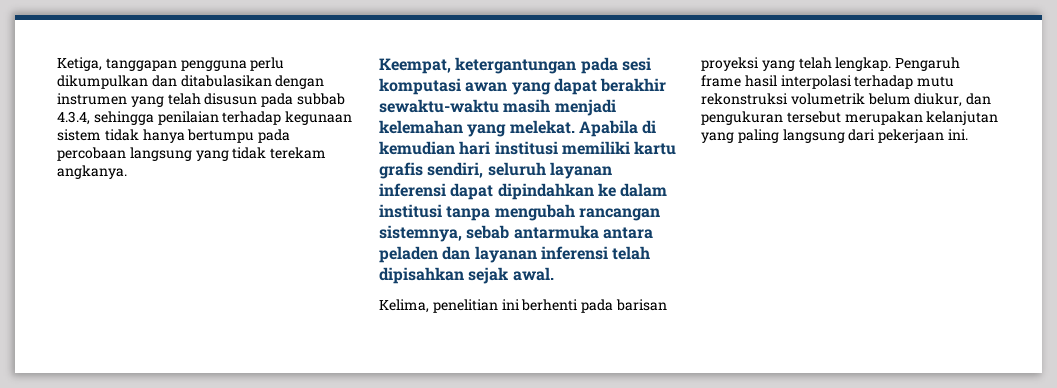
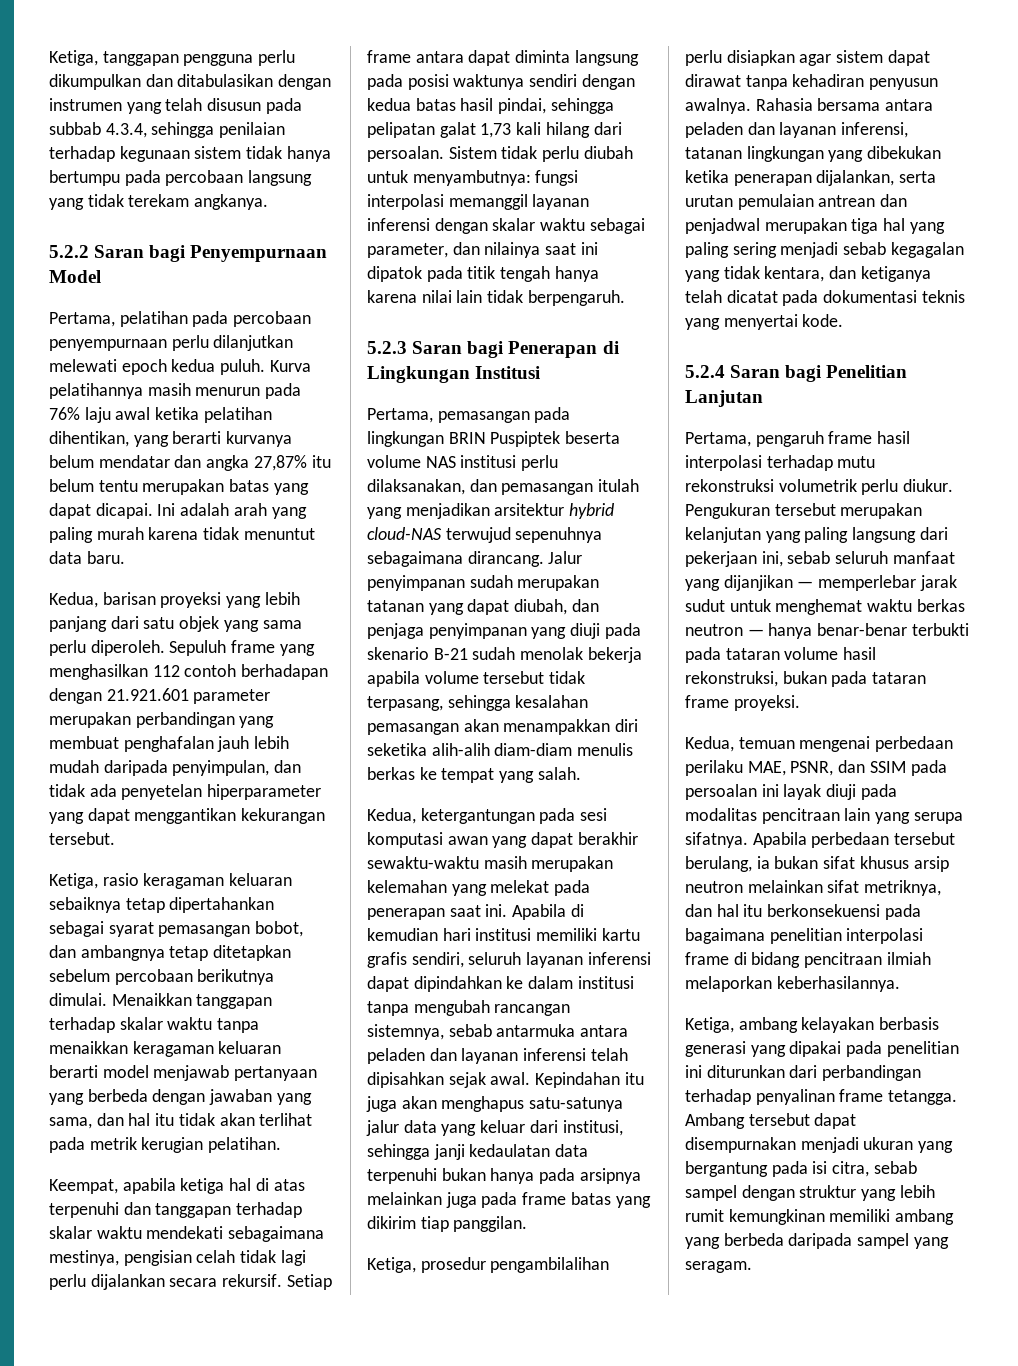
[379,58,451,74] Keempat, -> [49,245,328,262] [49,270,101,283] [49,311,312,327] [49,335,294,351] [49,359,311,375] [49,383,302,399] [49,407,272,423] [49,431,293,447] [49,455,331,471] [49,479,309,495] [49,503,307,519] [49,527,315,543] [49,551,125,564] [49,592,300,608] [49,616,302,632] [49,640,315,656] [49,664,329,680] [49,688,271,704] [49,712,275,728] [49,736,290,752] [49,760,302,776] [49,784,322,800] [49,808,326,824] [49,832,115,845] [49,873,293,889] [49,897,275,913] [49,921,304,937] [49,945,292,961] [49,969,275,985] [49,993,273,1009] [49,1017,260,1033] [49,1041,282,1057] [49,1065,318,1081] [49,1089,312,1105] [49,1113,313,1129] [49,1137,282,1153] [49,1178,305,1194] [49,1202,303,1218] [49,1226,325,1242] [49,1250,306,1266] [49,1274,332,1290] [367,50,639,66] [367,74,635,90] [367,98,614,114] [367,122,622,138] [367,146,633,162] [367,170,579,186] [367,194,590,210] [367,218,645,234] [367,242,598,258] [367,266,599,282] [367,290,625,306] [367,341,619,358] [367,366,541,383] [367,407,571,423] [367,431,621,447] [367,455,559,471] [367,479,640,495] [367,503,615,519] [367,527,603,543] [367,551,583,567] [367,575,600,591] [367,599,599,615] [367,623,641,639] [367,647,642,663] [367,671,586,687] [367,695,589,711] [367,719,639,735] [367,743,634,756] [367,767,581,783] [367,808,416,824] 5.2.2 Saran bagi Penyempurnaan Model // Pertama, pelatihan pada percobaan penyempurnaan perlu dilanjutkan melewati epoch kedua puluh. Kurva pelatihannya masih menurun pada 76% laju awal ketika pelatihan dihentikan, yang berarti kurvanya belum mendatar dan angka 27,87% itu belum tentu merupakan batas yang dapat dicapai. Ini adalah arah yang paling murah karena tidak menuntut data baru. // Kedua, barisan proyeksi yang lebih panjang dari satu objek yang sama perlu diperoleh. Sepuluh frame yang menghasilkan 112 contoh berhadapan dengan 21.921.601 parameter merupakan perbandingan yang membuat penghafalan jauh lebih mudah daripada penyimpulan, dan tidak ada penyetelan hiperparameter yang dapat menggantikan kekurangan tersebut. // Ketiga, rasio keragaman keluaran sebaiknya tetap dipertahankan sebagai syarat pemasangan bobot, dan ambangnya tetap ditetapkan sebelum percobaan berikutnya dimulai. Menaikkan tanggapan terhadap skalar waktu tanpa menaikkan keragaman keluaran berarti model menjawab pertanyaan yang berbeda dengan jawaban yang sama, dan hal itu tidak akan terlihat pada metrik kerugian pelatihan. // Keempat, apabila ketiga hal di atas terpenuhi dan tanggapan terhadap skalar waktu mendekati sebagaimana mestinya, pengisian celah tidak lagi perlu dijalankan secara rekursif. Setiap frame antara dapat diminta langsung pada posisi waktunya sendiri dengan kedua batas hasil pindai, sehingga pelipatan galat 1,73 kali hilang dari persoalan. Sistem tidak perlu diubah untuk menyambutnya: fungsi interpolasi memanggil layanan inferensi dengan skalar waktu sebagai parameter, dan nilainya saat ini dipatok pada titik tengah hanya karena nilai lain tidak berpengaruh. // 5.2.3 Saran bagi Penerapan di Lingkungan Institusi // Pertama, pemasangan pada lingkungan BRIN Puspiptek beserta volume NAS institusi perlu dilaksanakan, dan pemasangan itulah yang menjadikan arsitektur hybrid cloud-NAS terwujud sepenuhnya sebagaimana dirancang. Jalur penyimpanan sudah merupakan tatanan yang dapat diubah, dan penjaga penyimpanan yang diuji pada skenario B-21 sudah menolak bekerja apabila volume tersebut tidak terpasang, sehingga kesalahan pemasangan akan menampakkan diri seketika alih-alih diam-diam menulis berkas ke tempat yang salah. // Kedua,
[554,99,616,116] menjadi -> [531,856,614,872] merupakan
[509,120,575,134] melekat. -> [490,880,591,896] [367,904,508,920] melekat pada penerapan saat ini.
[379,299,667,313] [701,57,961,71] // Kelima, penelitian ini berhenti pada barisan proyeksi yang telah lengkap. Pengaruh -> [535,1072,644,1088] [366,1096,624,1112] [366,1120,623,1136] [367,1144,589,1160] [367,1168,641,1184] [367,1192,651,1208] [367,1216,528,1232] [367,1257,610,1273] [685,50,930,66] [685,74,939,90] [685,98,934,114] [685,122,909,138] [685,146,942,162] [685,170,937,186] [685,194,908,210] [685,218,945,234] [685,242,964,258] [685,266,931,282] [685,290,965,306] [685,314,844,330] [685,365,908,382] [685,390,763,407] [685,431,824,447] Kepindahan itu juga akan menghapus satu-satunya jalur data yang keluar dari institusi, sehingga janji kedaulatan data terpenuhi bukan hanya pada arsipnya melainkan juga pada frame batas yang dikirim tiap panggilan. // Ketiga, prosedur pengambilalihan perlu disiapkan agar sistem dapat dirawat tanpa kehadiran penyusun awalnya. Rahasia bersama antara peladen dan layanan inferensi, tatanan lingkungan yang dibekukan ketika penerapan dijalankan, serta urutan pemulaian antrean dan penjadwal merupakan tiga hal yang paling sering menjadi sebab kegagalan yang tidak kentara, dan ketiganya telah dicatat pada dokumentasi teknis yang menyertai kode. // 5.2.4 Saran bagi Penelitian Lanjutan // Pertama, pengaruh
[867,93,992,107] [701,111,783,125] belum diukur, dan pengukuran -> [861,479,954,495] [685,503,770,519] perlu diukur. Pengukuran
[947,129,968,140] ini. -> [761,551,955,567] [685,575,957,591] [685,599,965,615] [685,623,969,639] [685,647,877,663] [685,671,927,687] [685,695,800,711] [685,736,954,752] [685,760,947,776] [685,784,897,800] [685,808,963,824] [685,832,956,848] [685,856,949,872] [685,880,942,896] [685,904,921,920] [685,928,924,944] [685,952,931,968] [685,976,900,992] [685,1017,940,1033] [685,1041,959,1057] [685,1065,922,1081] [685,1089,958,1105] [685,1113,857,1129] [685,1137,954,1153] [685,1161,917,1177] [685,1185,935,1201] [685,1209,955,1225] [685,1233,949,1249] [685,1261,752,1273] ini, sebab seluruh manfaat yang dijanjikan — memperlebar jarak sudut untuk menghemat waktu berkas neutron — hanya benar-benar terbukti pada tataran volume hasil rekonstruksi, bukan pada tataran frame proyeksi. // Kedua, temuan mengenai perbedaan perilaku MAE, PSNR, dan SSIM pada persoalan ini layak diuji pada modalitas pencitraan lain yang serupa sifatnya. Apabila perbedaan tersebut berulang, ia bukan sifat khusus arsip neutron melainkan sifat metriknya, dan hal itu berkonsekuensi pada bagaimana penelitian interpolasi frame di bidang pencitraan ilmiah melaporkan keberhasilannya. // Ketiga, ambang kelayakan berbasis generasi yang dipakai pada penelitian ini diturunkan dari perbandingan terhadap penyalinan frame tetangga. Ambang tersebut dapat disempurnakan menjadi ukuran yang bergantung pada isi citra, sebab sampel dengan struktur yang lebih rumit kemungkinan memiliki ambang yang berbeda daripada sampel yang seragam.

